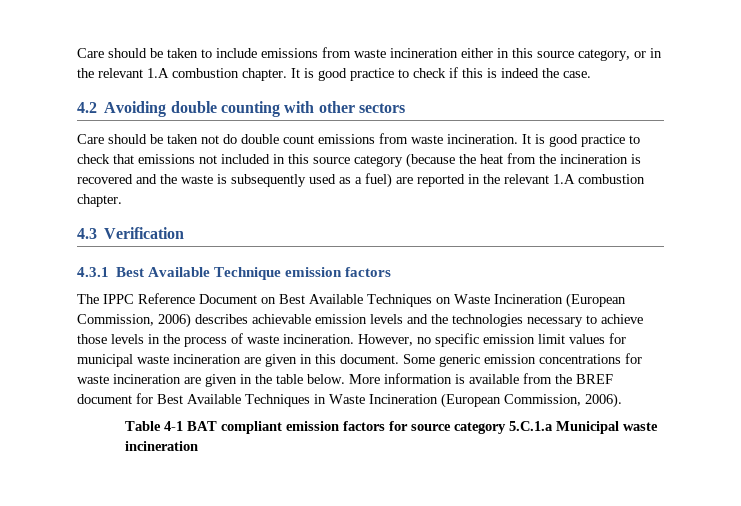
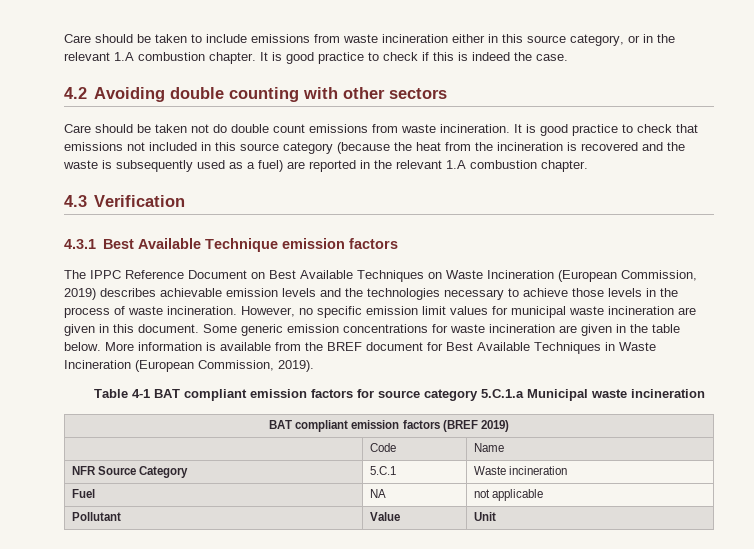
[158,313,191,328] 2006) -> [64,288,96,300] 2019)
[585,393,622,408] 2006). -> [278,360,314,372] 2019).
(199, 446) none -> [269,420,509,432] [369,443,396,452] [473,443,504,452] [71,466,189,478] [369,466,396,475] [473,466,567,475] [71,489,95,498] [369,489,386,498] [473,489,543,501] [71,512,121,521] [369,512,400,521] [473,512,496,521] // BAT compliant emission factors (BREF 2019) // | Code | Name // NFR Source Category | 5.C.1 | Waste incineration // Fuel | NA | not applicable // Pollutant | Value | Unit

